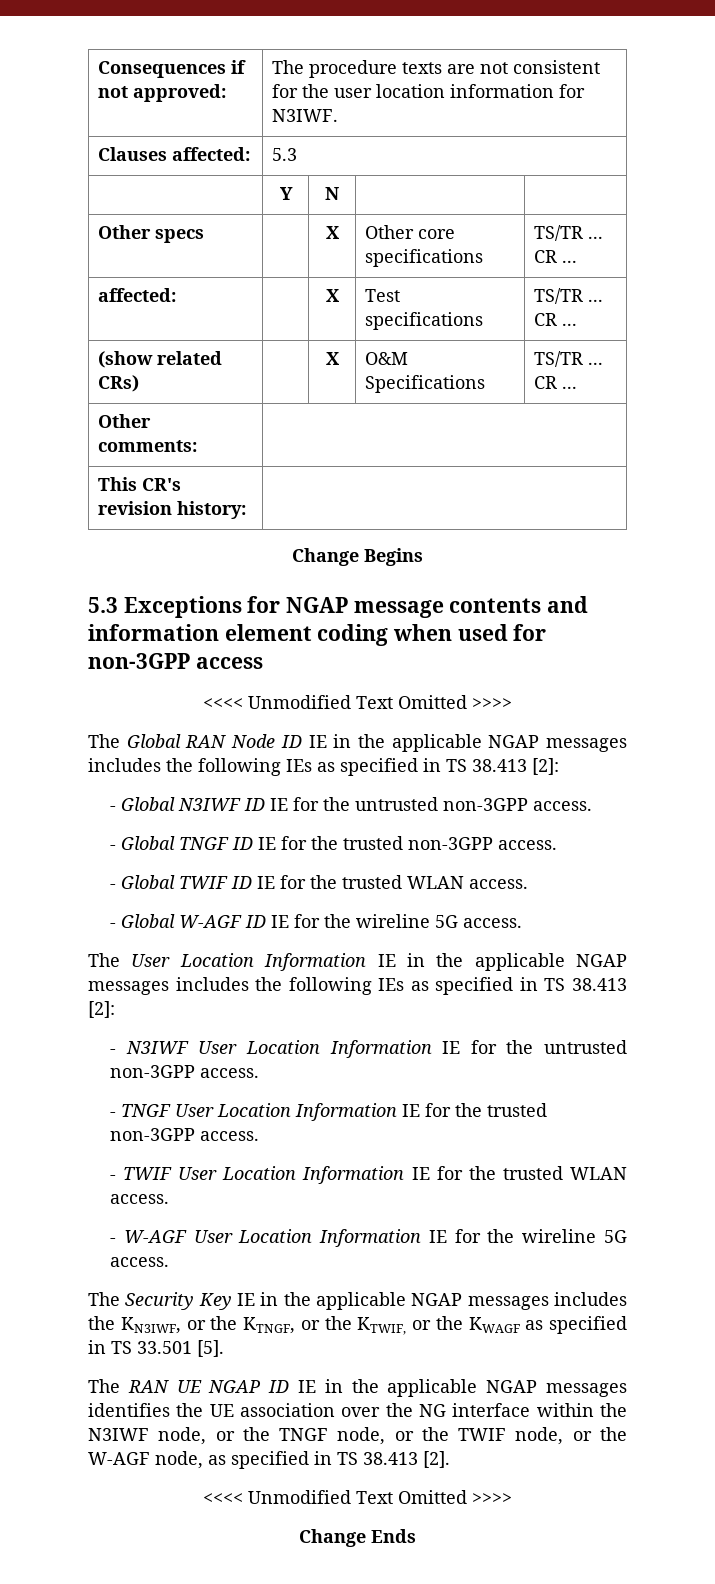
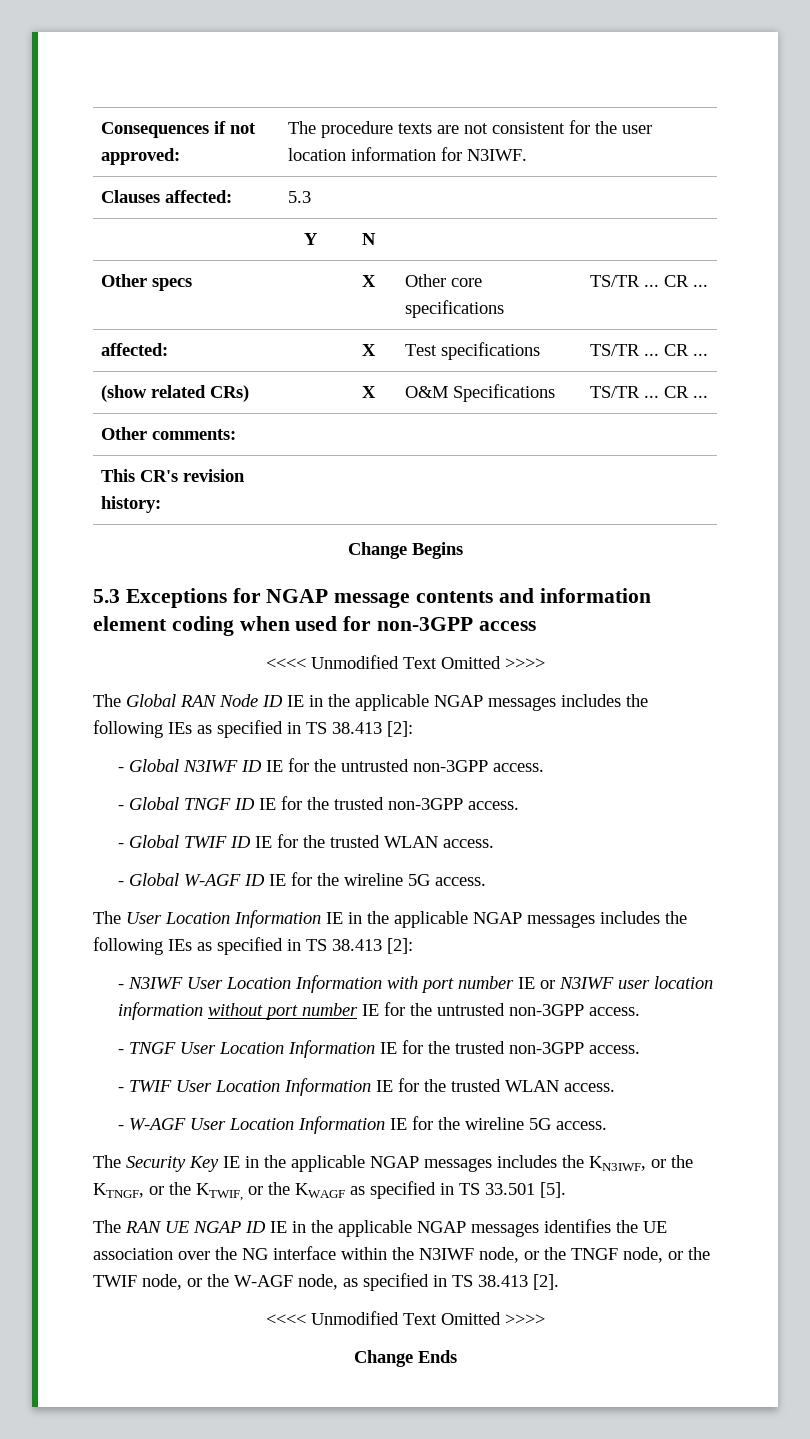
(432, 1049) none -> [386,976,713,993] [117,1002,358,1020] with port number IE or N3IWF user location information without port number

